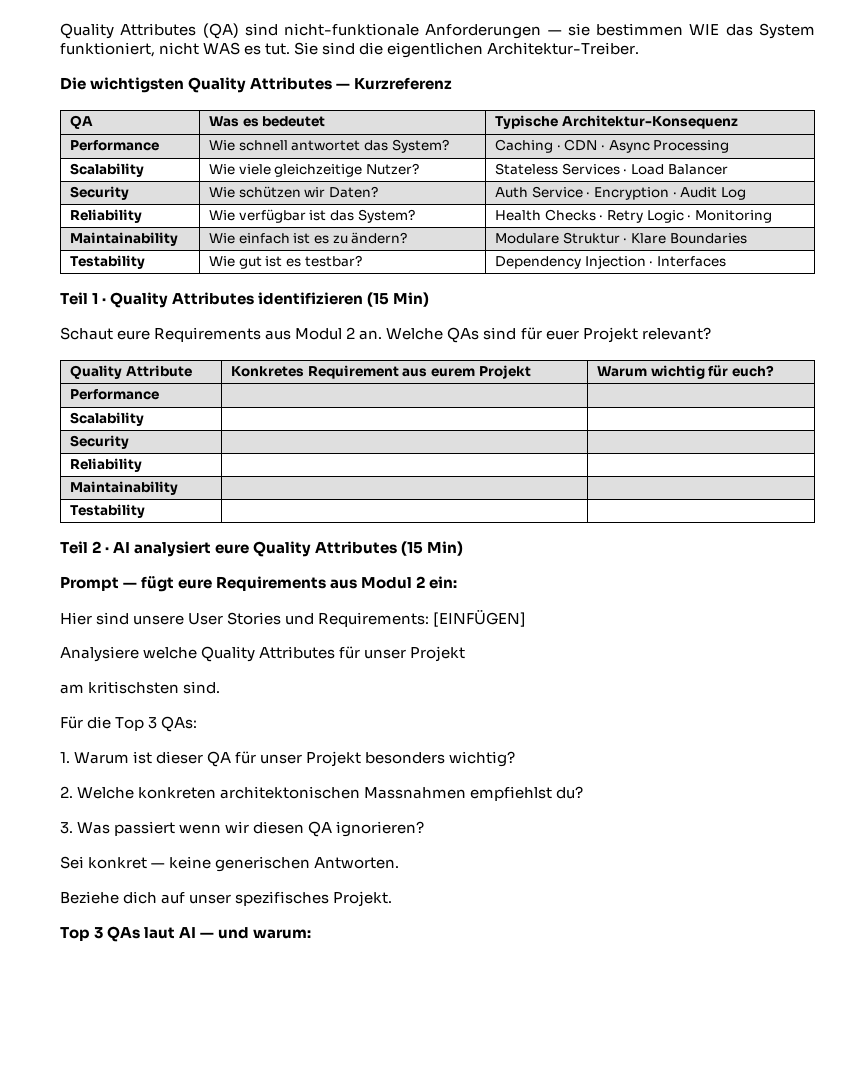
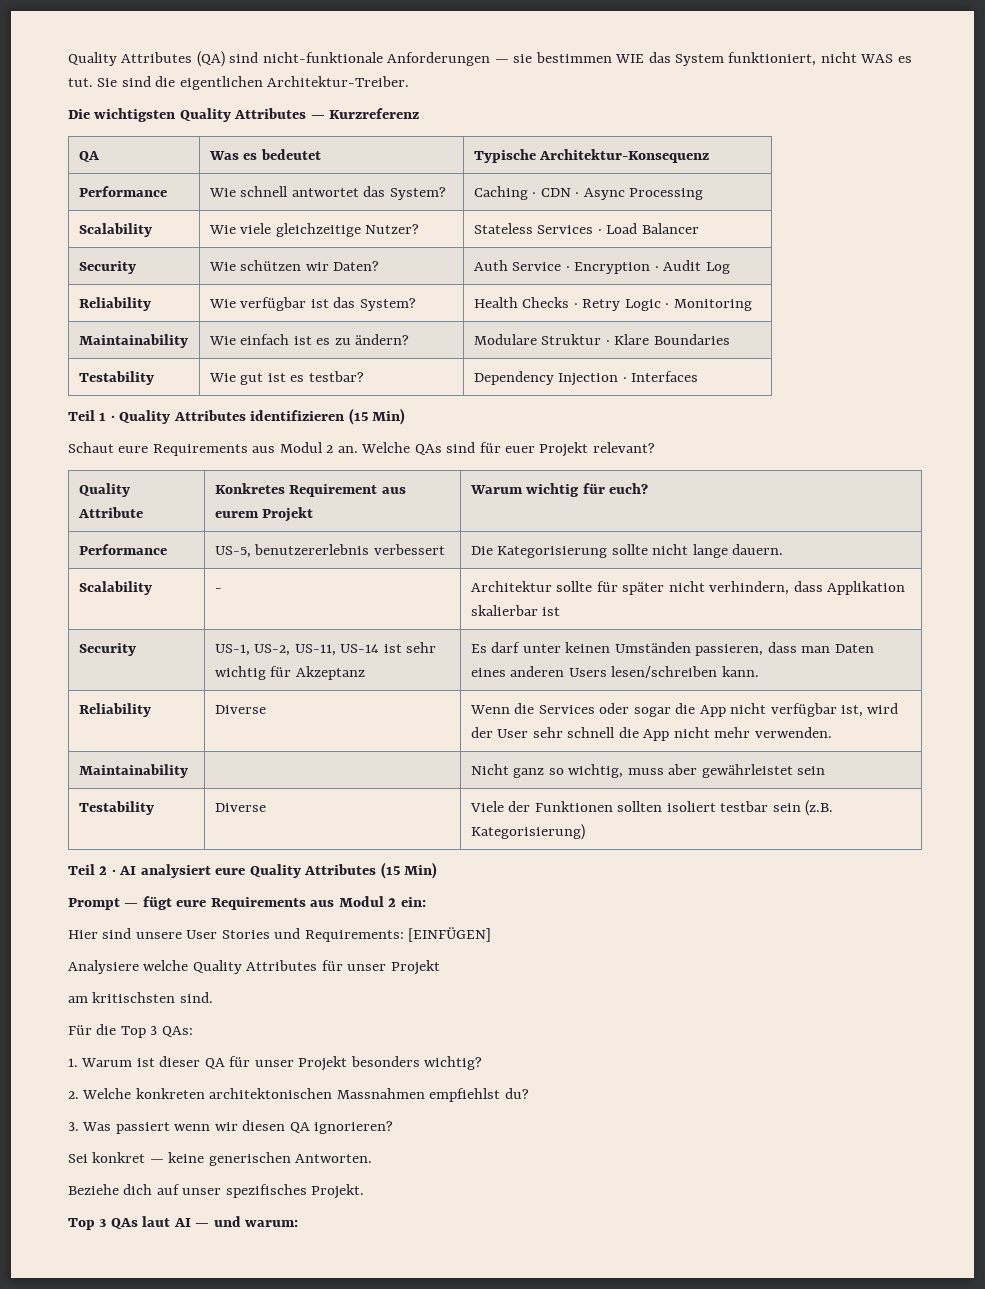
[70,412,145,426] [70,435,130,449] [70,458,143,472] [70,481,179,495] [70,504,146,518] | // Scalability | | // Security | | // Reliability | | // Maintainability | | // Testability | | -> [214,544,445,558] [470,544,784,558] [78,581,152,595] [214,588,222,592] [470,581,906,595] [470,605,561,616] [78,643,136,656] [214,642,437,656] [214,666,365,680] [470,642,874,656] [470,666,759,678] [78,703,151,717] [214,705,266,714] [469,703,899,717] [470,727,832,741] [78,764,188,778] [470,764,826,778] [78,801,154,815] [214,803,266,812] [469,800,834,816] [470,824,585,840] US-5, benutzererlebnis verbessert | Die Kategorisierung sollte nicht lange dauern. // Scalability | - | Architektur sollte für später nicht verhindern, dass Applikation skalierbar ist // Security | US-1, US-2, US-11, US-14 ist sehr wichtig für Akzeptanz | Es darf unter keinen Umständen passieren, dass man Daten eines anderen Users lesen/schreiben kann. // Reliability | Diverse | Wenn die Services oder sogar die App nicht verfügbar ist, wird der User sehr schnell die App nicht mehr verwenden. // Maintainability | | Nicht ganz so wichtig, muss aber gewährleistet sein // Testability | Diverse | Viele der Funktionen sollten isoliert testbar sein (z.B. Kategorisierung)

